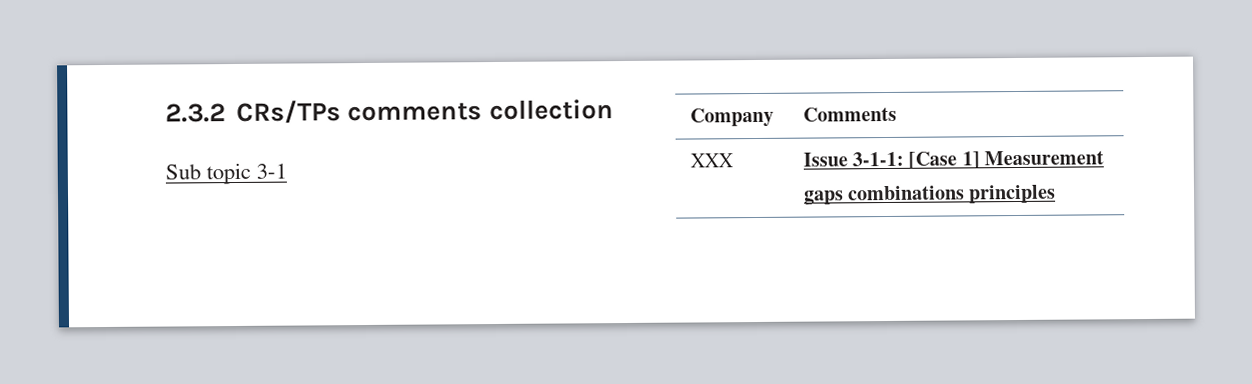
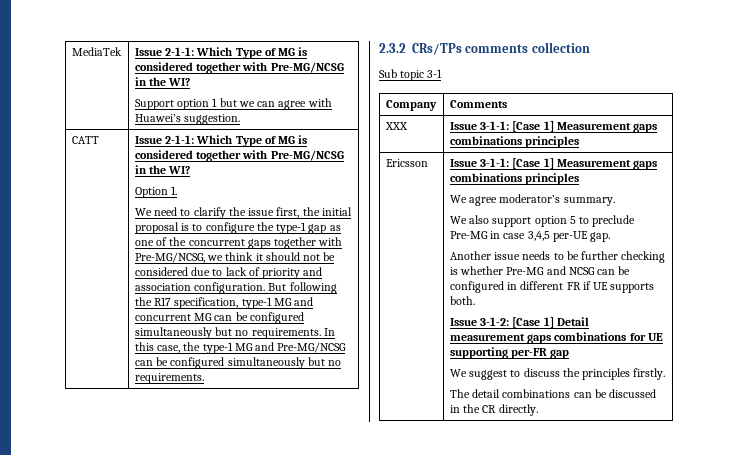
(165, 113) none -> [71,47,122,56] [134,47,308,59] [134,62,344,74] [134,77,191,86] [134,98,332,110] [134,114,241,125] [71,136,99,144] [134,135,308,147] [134,150,344,162] [134,165,191,174] [134,186,178,198] [134,207,352,219] [134,222,341,234] [134,237,343,249] [134,252,336,263] [134,267,323,279] [134,282,337,294] [134,297,314,309] [134,312,304,324] [134,327,335,339] [134,342,347,354] [134,357,342,369] [134,373,204,384] MediaTek | Issue 2-1-1: Which Type of MG is considered together with Pre-MG/NCSG in the WI? // Support option 1 but we can agree with Huawei’s suggestion. // CATT | Issue 2-1-1: Which Type of MG is considered together with Pre-MG/NCSG in the WI? // Option 1. // We need to clarify the issue first, the initial proposal is to configure the type-1 gap as one of the concurrent gaps together with Pre-MG/NCSG, we think it should not be considered due to lack of priority and association configuration. But following the R17 specification, type-1 MG and concurrent MG can be configured simultaneously but no requirements. In this case, the type-1 MG and Pre-MG/NCSG can be configured simultaneously but no requirements. //
(1057, 194) none -> [385,159,428,167] [449,158,658,170] [449,173,580,185] [449,194,615,206] [449,215,636,227] [449,231,611,242] [449,251,666,263] [449,266,631,275] [449,281,655,293] [449,296,475,305] [449,317,589,328] [449,332,663,344] [449,347,570,359] [449,368,666,380] [449,389,657,398] [449,404,538,416] // Ericsson | Issue 3-1-1: [Case 1] Measurement gaps combinations principles // We agree moderator’s summary. // We also support option 5 to preclude Pre-MG in case 3,4,5 per-UE gap. // Another issue needs to be further checking is whether Pre-MG and NCSG can be configured in different FR if UE supports both. // Issue 3-1-2: [Case 1] Detail measurement gaps combinations for UE supporting per-FR gap // We suggest to discuss the principles firstly. // The detail combinations can be discussed in the CR directly.

